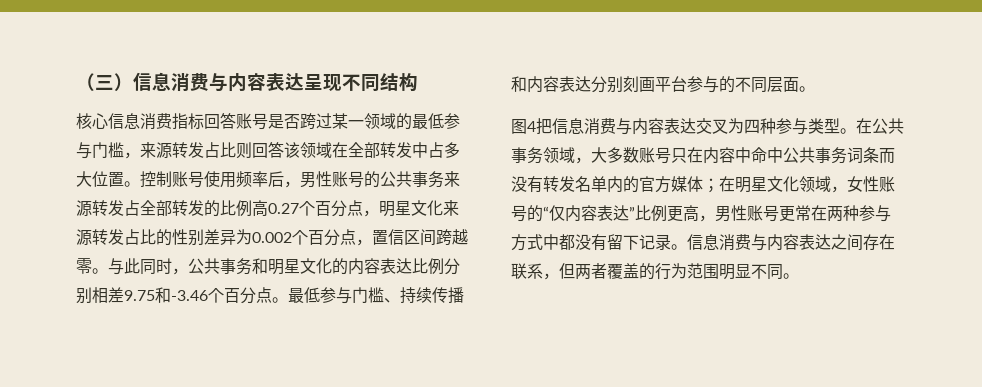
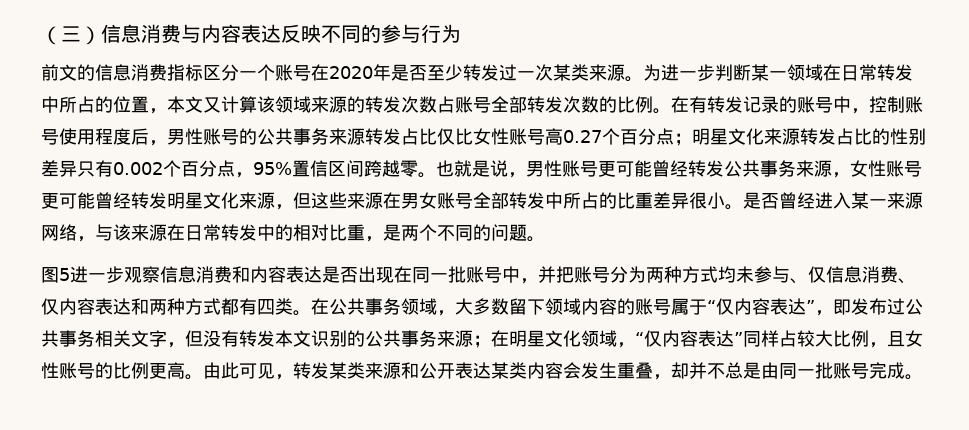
[304,73,418,92] [76,113,460,130] [76,142,460,159] [76,171,140,187] 呈现不同结构 // 核心信息消费指标回答账号是否跨过某一领域的最低参与门槛，来源转发占比则回答该领域在全部转发中占多大位置。 -> [281,24,461,43] [41,64,913,82] [41,96,869,114] 反映不同的参与行为 // 前文的信息消费指标区分一个账号在2020年是否至少转发过一次某类来源。为进一步判断某一领域在日常转发中所占的位置，本文又计算该领域来源的转发次数占账号全部转发次数的比例。在有转发记录的账号中，
[236,171,268,187] 频率 -> [95,128,131,145] 程度
[140,200,252,217] 全部转发的比例 -> [419,128,545,145] 比仅比女性账号
[363,210,379,217] ， -> [674,133,692,146] ；
[236,229,252,245] 为 -> [77,160,113,177] 只有
(372, 242) none -> [253,162,292,175] 95%
[108,258,460,275] [76,287,464,304] [511,76,815,93] [511,118,840,135] 与此同时，公共事务和明星文化的内容表达比例分别相差9.75和-3.46个百分点。最低参与门槛、持续传播和内容表达分别刻画平台参与的不同层面。 // 图4把信息消费与内容表达交叉为四种参与类型 -> [436,160,922,178] [41,192,923,210] [41,224,545,242] [41,266,916,284] [41,298,293,315] 也就是说，男性账号更可能曾经转发公共事务来源，女性账号更可能曾经转发明星文化来源，但这些来源在男女账号全部转发中所占的比重差异很小。是否曾经进入某一来源网络，与该来源在日常转发中的相对比重，是两个不同的问题。 // 图5进一步观察信息消费和内容表达是否出现在同一批账号中，并把账号分为两种方式均未参与、仅信息消费、仅内容表达和两种方式都有四类
[639,147,895,164] [511,176,703,193] 账号只在内容中命中公共事务词条而没有转发名单内的官方媒体 -> [509,298,923,316] [41,330,473,348] 留下领域内容的账号属于“仅内容表达”，即发布过公共事务相关文字，但没有转发本文识别的公共事务来源
[847,176,895,192] [511,205,891,222] [511,234,895,251] [511,263,783,280] 女性账号的“仅内容表达”比例更高，男性账号更常在两种参与方式中都没有留下记录。信息消费与内容表达之间存在联系，但两者覆盖的行为范围明显不同 -> [635,330,923,348] [41,362,905,380] “仅内容表达”同样占较大比例，且女性账号的比例更高。由此可见，转发某类来源和公开表达某类内容会发生重叠，却并不总是由同一批账号完成

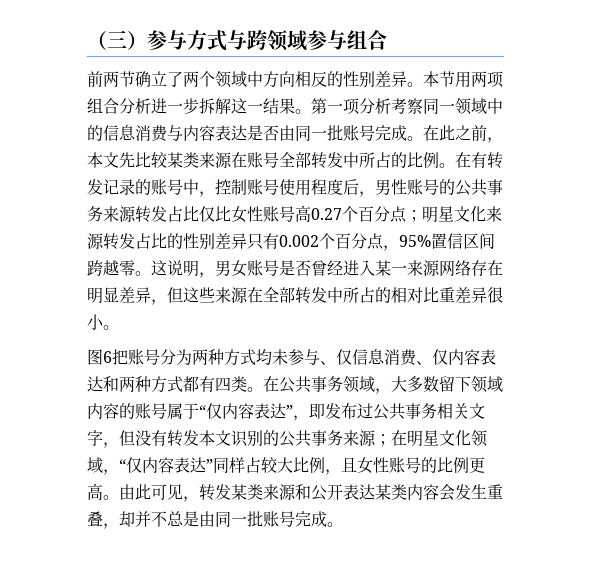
(101, 35) none -> [147,30,387,51] [87,71,504,88] [87,98,503,115] [87,125,103,141] 参与方式与跨领域参与组合 // 前两节确立了两个领域中方向相反的性别差异。本节用两项组合分析进一步拆解这一结果。第一项分析考察同一领域中的
[281,24,461,43] [41,64,913,82] [41,96,599,114] 反映不同的参与行为 // 前文的信息消费指标区分一个账号在2020年是否至少转发过一次某类来源。为进一步判断某一领域在日常转发中所占的位置，本文又计算该领域来源的转发次数占账号全部转发次数 -> [247,125,503,143] [87,152,391,169] 是否由同一批账号完成。在此之前，本文先比较某类来源在账号全部转发中所占
[436,160,922,178] [41,192,743,210] 也就是说，男性账号更可能曾经转发公共事务来源，女性账号更可能曾经转发明星文化来源，但这些来源在男女账号全部转发中所占的比重差异很小。 -> [151,260,279,278] 这说明，男女账号
[77,224,545,242] [41,266,556,284] ，与该来源在日常转发中的相对比重，是两个不同的问题。 // 图5进一步观察信息消费和内容表达是否出现在同一批账号中，并 -> [471,260,503,276] [87,287,503,305] [87,314,119,330] [87,349,112,365] 存在明显差异，但这些来源在全部转发中所占的相对比重差异很小。 // 图6

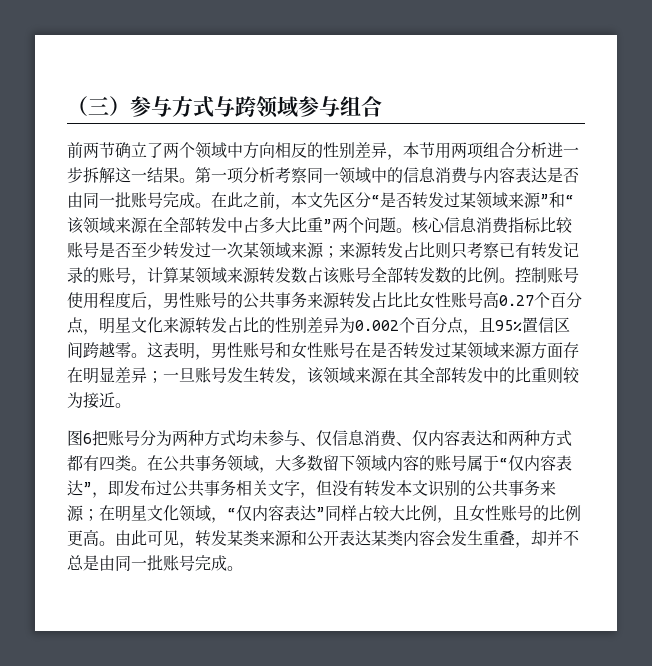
[407,82,423,87] 。 -> [387,154,403,160] ，
[135,152,503,169] [87,179,215,197] 比较某类来源在账号全部转发中所占的比例。在有转发记录的账号中， -> [339,192,574,209] [67,217,573,234] [67,242,579,259] [67,267,515,285] 区分“是否转发过某领域来源”和“该领域来源在全部转发中占多大比重”两个问题。核心信息消费指标比较账号是否至少转发过一次某领域来源；来源转发占比则只考察已有转发记录的账号，计算某领域来源转发数占该账号全部转发数的比例。
[199,206,215,222] 仅 -> (403, 300) none
[406,210,422,222] ； -> [83,329,99,335] ，
[247,233,279,250] 只有 -> [339,317,355,333] 为
(399, 248) none -> [479,317,495,332] 且
[167,260,503,278] [87,287,503,305] [87,314,104,330] 说明，男女账号是否曾经进入某一来源网络存在明显差异，但这些来源在全部转发中所占的相对比重差异很小 -> [163,342,579,360] [67,367,580,385] [67,392,115,409] 表明，男性账号和女性账号在是否转发过某领域来源方面存在明显差异；一旦账号发生转发，该领域来源在其全部转发中的比重则较为接近

